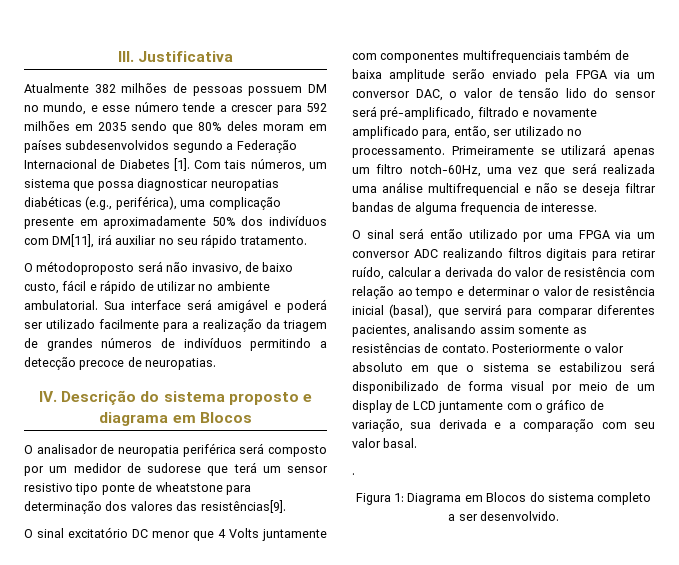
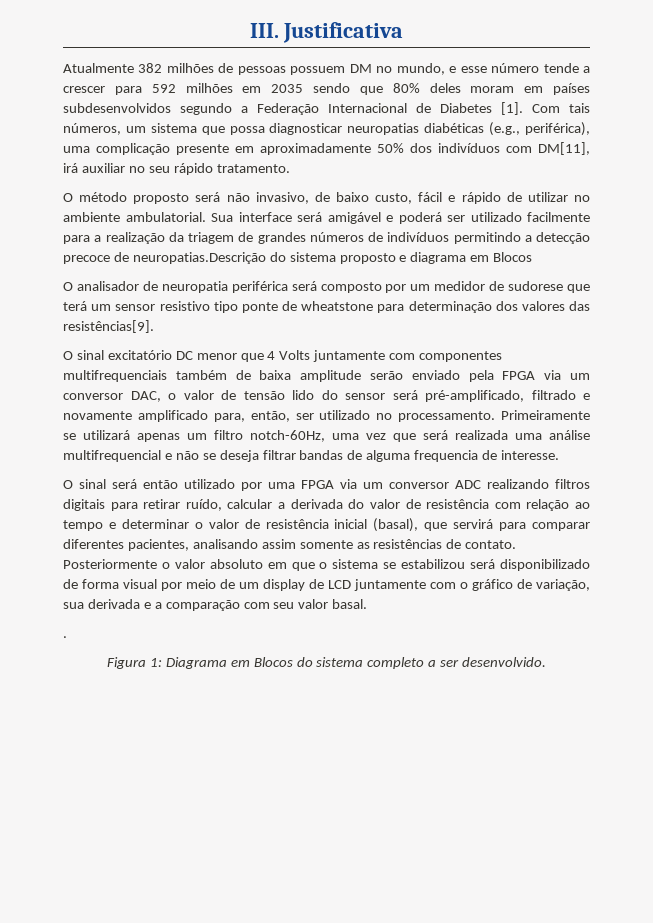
[36,261,135,275] métodoproposto -> [79,192,190,204] método proposto
[145,358,217,370] [39,390,137,405] neuropatias. // IV. Descrição -> [132,252,266,264] neuropatias.Descrição

